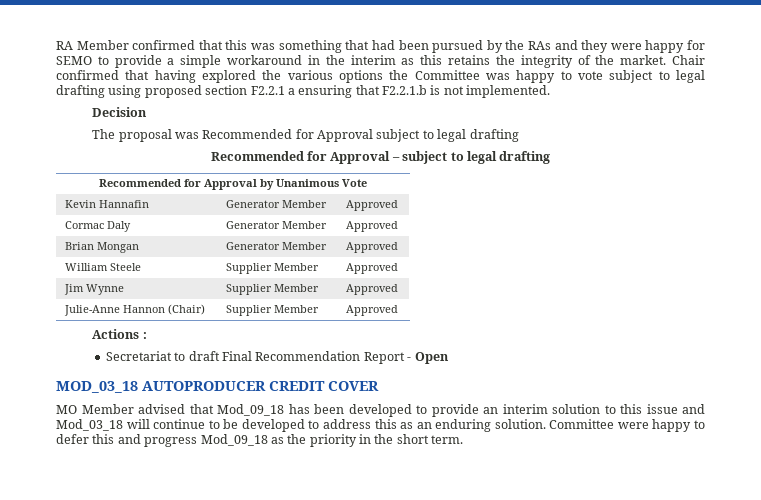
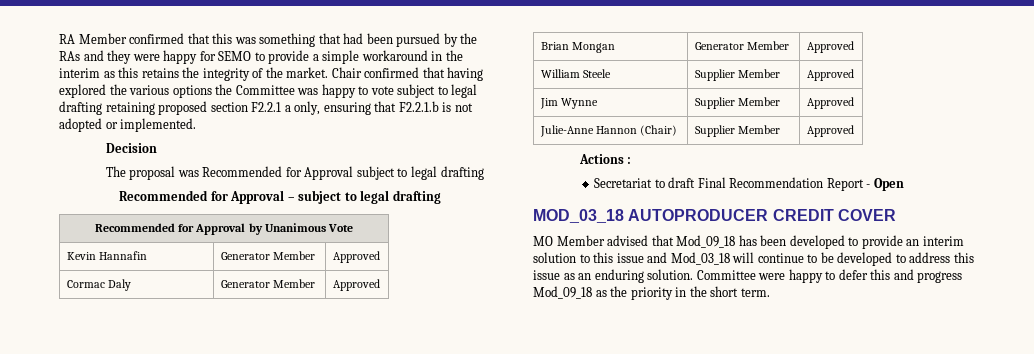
[108,85,142,98] using -> [105,102,155,115] retaining
(295, 91) none -> [294,101,321,115] only,
(464, 90) none -> [59,118,118,132] adopted or
(397, 424) none -> [533,270,560,280] issue

